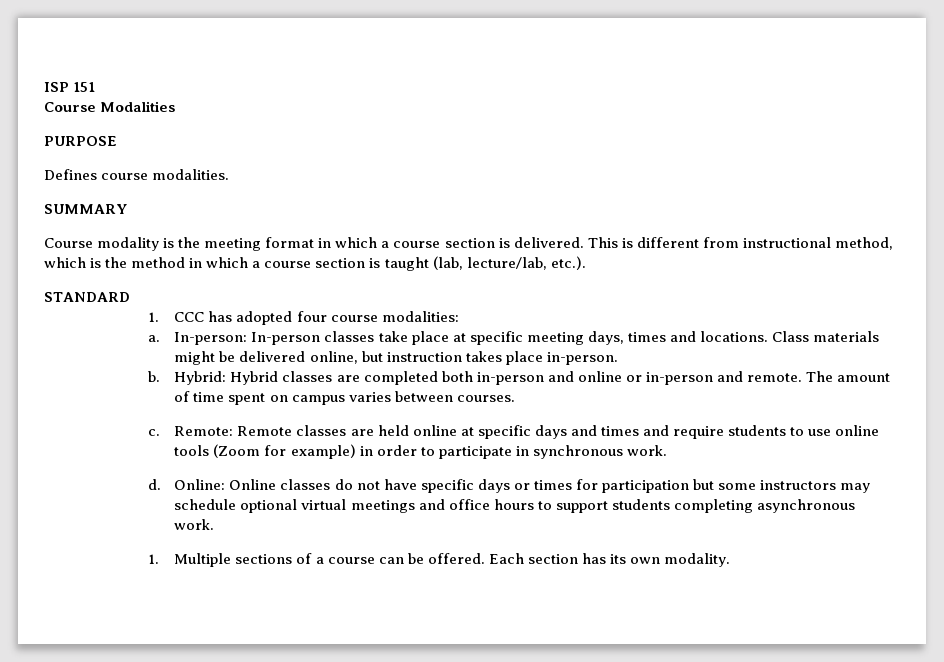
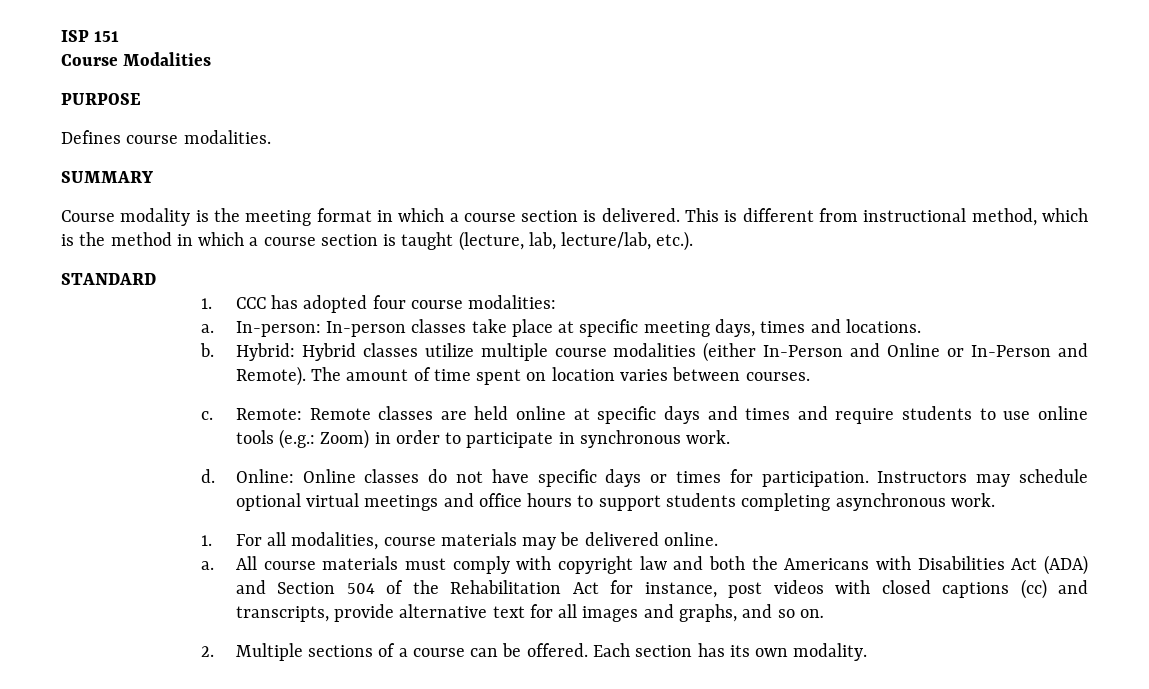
[432,256,463,270] (lab, -> [458,231,556,251] (lecture, lab,
[771,331,880,342] [174,351,618,365] [148,371,802,385] Class materials might be delivered online, but instruction takes place in-person. // b. Hybrid: Hybrid classes are completed both in-person and online or in-person and remote. -> [199,342,1088,362] [235,366,306,386] // b. Hybrid: Hybrid classes utilize multiple course modalities (either In-Person and Online or In-Person and Remote).
[291,395,345,405] campus -> [551,367,615,381] location
[213,444,356,459] (Zoom for example) -> [279,429,370,449] (e.g.: Zoom)
[601,479,837,493] participation but some instructors -> [761,471,968,487] participation. Instructors
(160, 559) none -> [235,532,718,550] [200,555,1089,575] [235,579,1088,599] [235,604,824,622] [200,646,214,657] For all modalities, course materials may be delivered online. // a. All course materials must comply with copyright law and both the Americans with Disabilities Act (ADA) and Section 504 of the Rehabilitation Act for instance, post videos with closed captions (cc) and transcripts, provide alternative text for all images and graphs, and so on. // 2.

